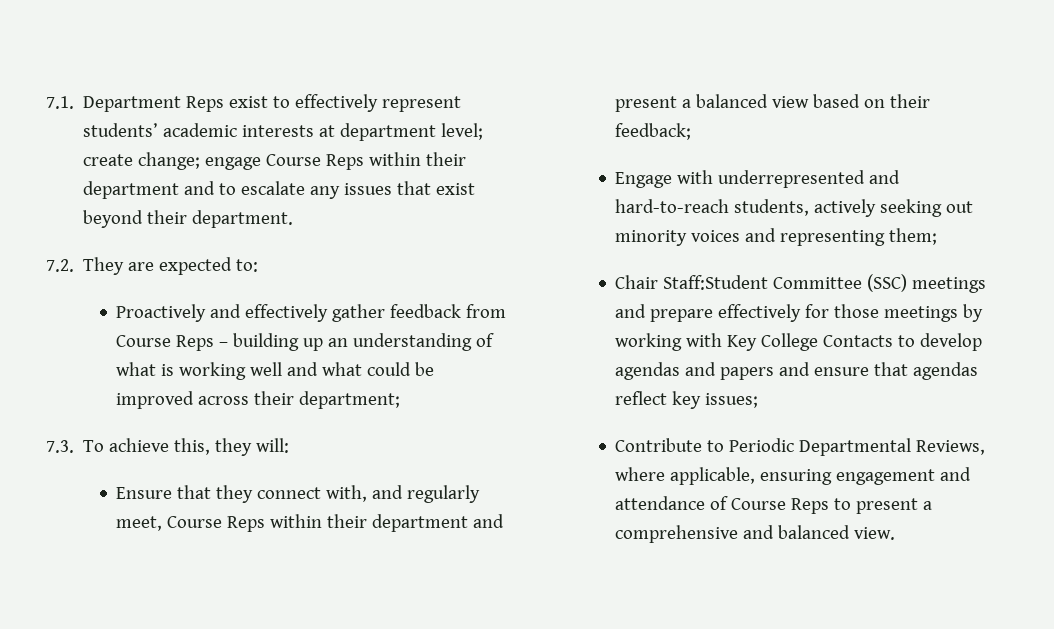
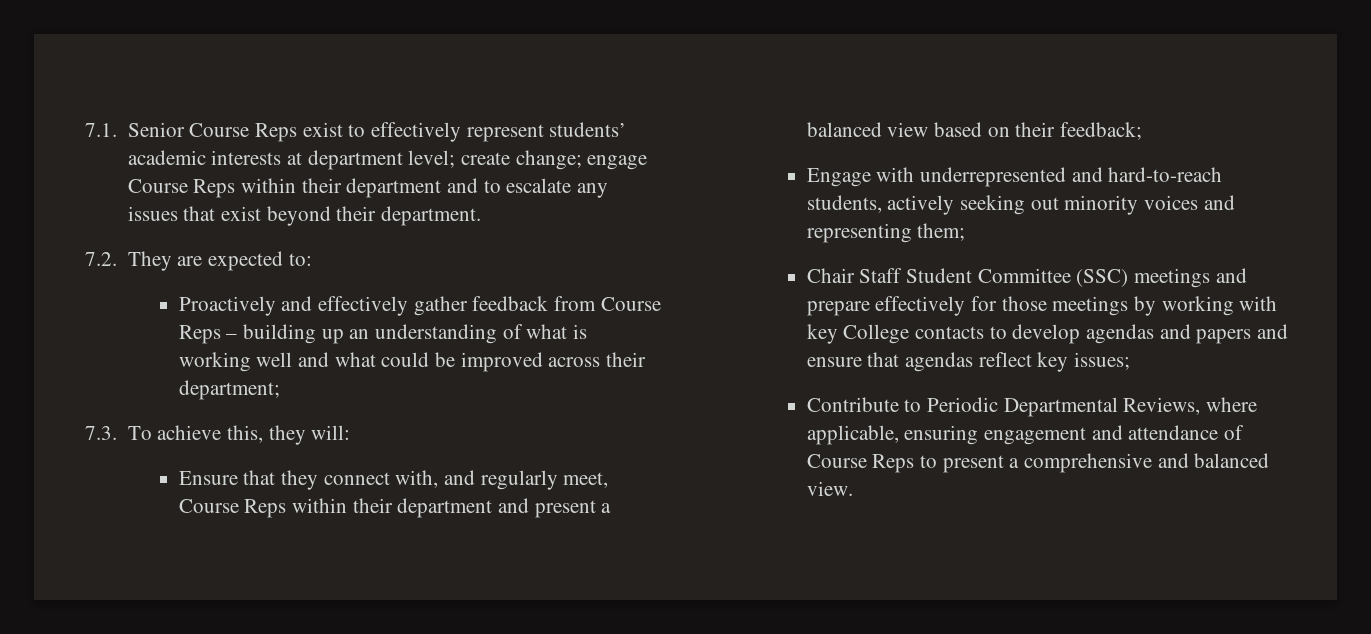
[83,96,182,112] Department -> [127,122,250,137] Senior Course
[663,275,769,290] Staff:Student -> [859,268,973,283] Staff Student
[727,333,894,351] Key College Contacts -> [806,324,985,344] key College contacts

